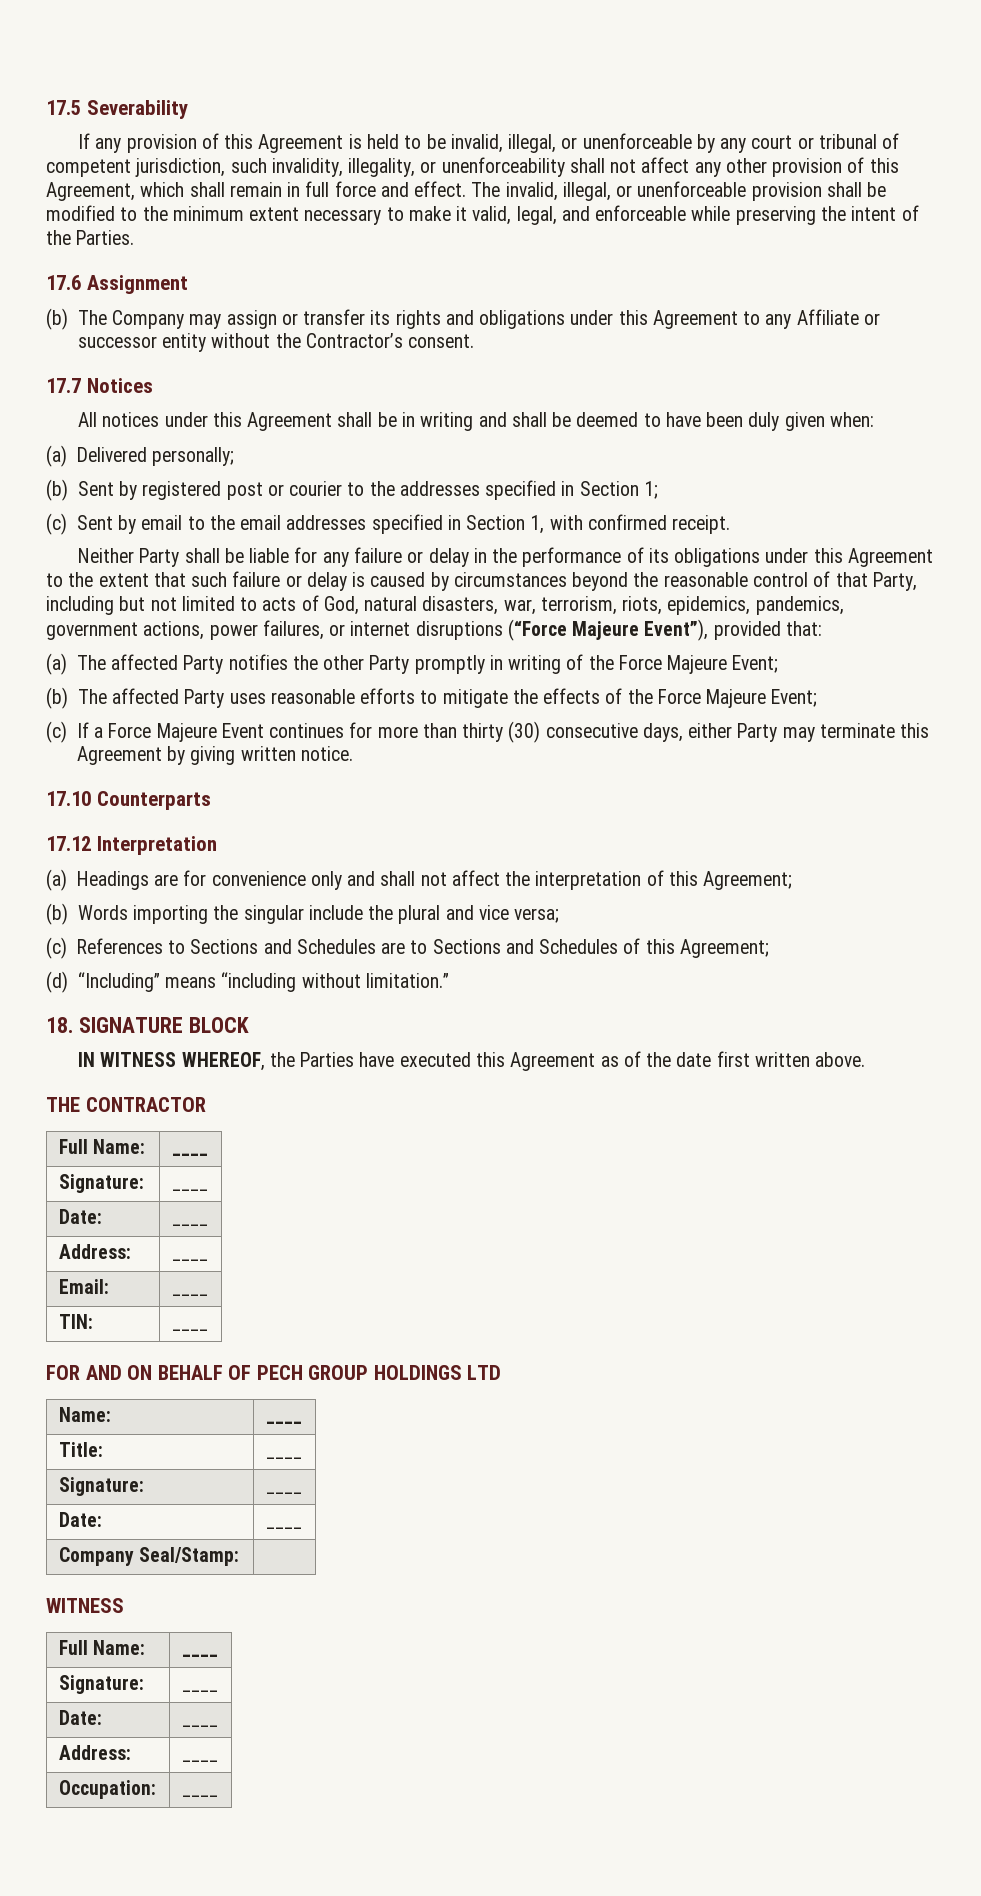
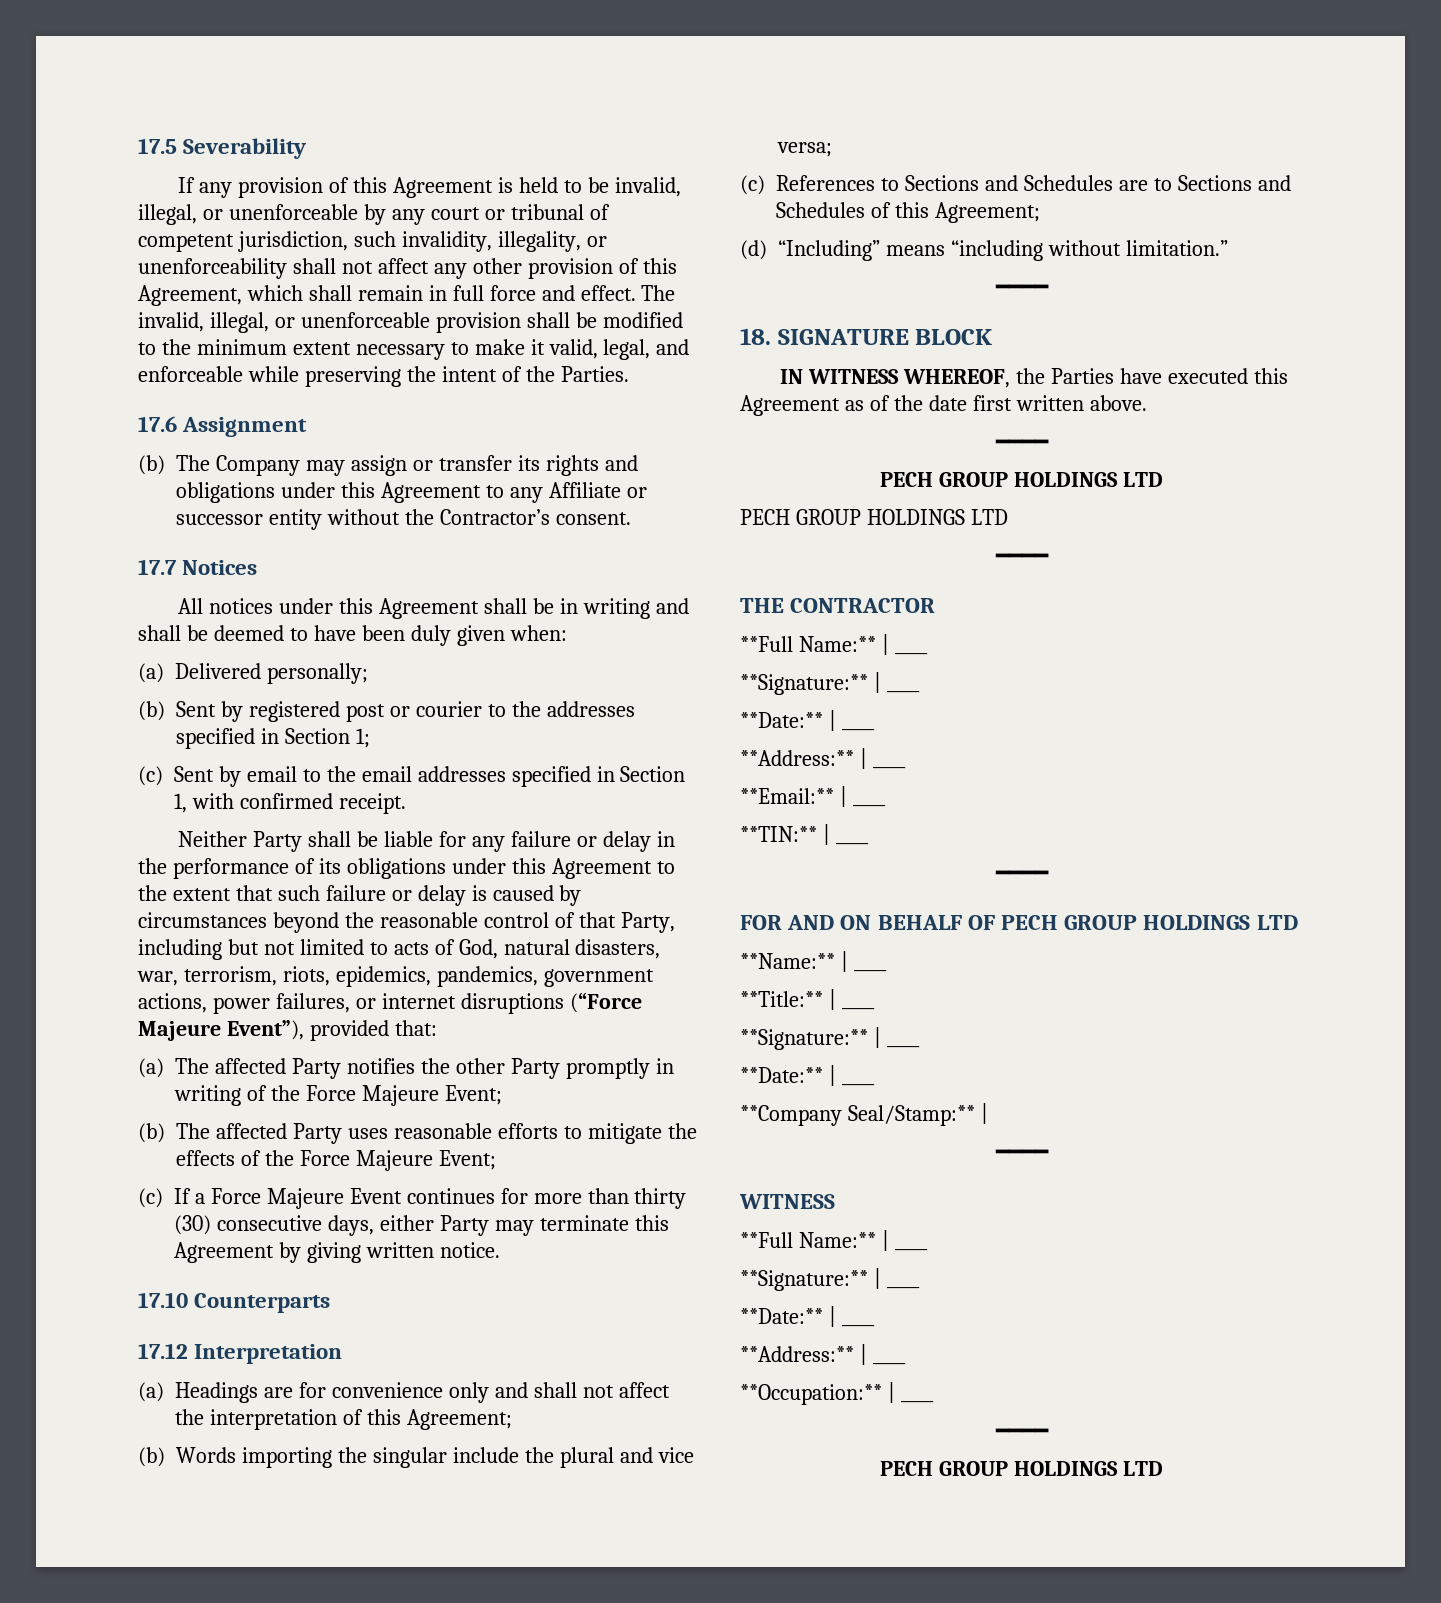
(449, 980) none -> [994,284,1049,294] // ━━━━
(866, 1059) none -> [994,439,1049,449] [880,472,1163,487] [740,509,1008,525] [994,553,1049,563] // ━━━━ // PECH GROUP HOLDINGS LTD // PECH GROUP HOLDINGS LTD // ━━━━
[58,1139,145,1154] [171,1153,208,1156] [58,1174,144,1193] [171,1189,208,1191] [58,1209,102,1224] [171,1224,208,1226] [58,1244,131,1259] [171,1259,208,1261] [58,1279,109,1294] [171,1294,208,1296] [58,1314,93,1329] [171,1329,208,1331] // Full Name: | ____ // Signature: | ____ // Date: | ____ // Address: | ____ // Email: | ____ // TIN: | ____ -> [740,634,928,655] [740,672,920,695] [740,710,875,731] [740,748,906,769] [740,786,886,807] [740,824,869,845] [994,870,1049,880] // **Full Name:** | ____ // **Signature:** | ____ // **Date:** | ____ // **Address:** | ____ // **Email:** | ____ // **TIN:** | ____ // ━━━━
[58,1407,111,1422] [265,1421,302,1424] [58,1442,103,1457] [265,1457,302,1459] [58,1477,144,1496] [265,1492,302,1494] [58,1512,102,1527] [265,1527,302,1529] [58,1547,239,1566] [46,1598,124,1613] [58,1640,145,1655] [181,1654,218,1657] [58,1675,144,1694] [181,1690,218,1692] [58,1710,102,1725] [181,1725,218,1727] [58,1745,131,1760] [181,1760,218,1762] [58,1780,156,1799] [181,1795,218,1797] // Name: | ____ // Title: | ____ // Signature: | ____ // Date: | ____ // Company Seal/Stamp: | // WITNESS // Full Name: | ____ // Signature: | ____ // Date: | ____ // Address: | ____ // Occupation: | ____ -> [740,951,887,972] [740,989,875,1010] [740,1027,920,1050] [740,1065,875,1086] [740,1103,988,1126] [994,1149,1049,1159] [739,1194,835,1209] [740,1230,928,1251] [740,1268,920,1291] [740,1306,875,1327] [740,1344,906,1365] [740,1382,934,1405] [994,1428,1049,1438] [880,1461,1163,1476] // **Name:** | ____ // **Title:** | ____ // **Signature:** | ____ // **Date:** | ____ // **Company Seal/Stamp:** | // ━━━━ // WITNESS // **Full Name:** | ____ // **Signature:** | ____ // **Date:** | ____ // **Address:** | ____ // **Occupation:** | ____ // ━━━━ // PECH GROUP HOLDINGS LTD

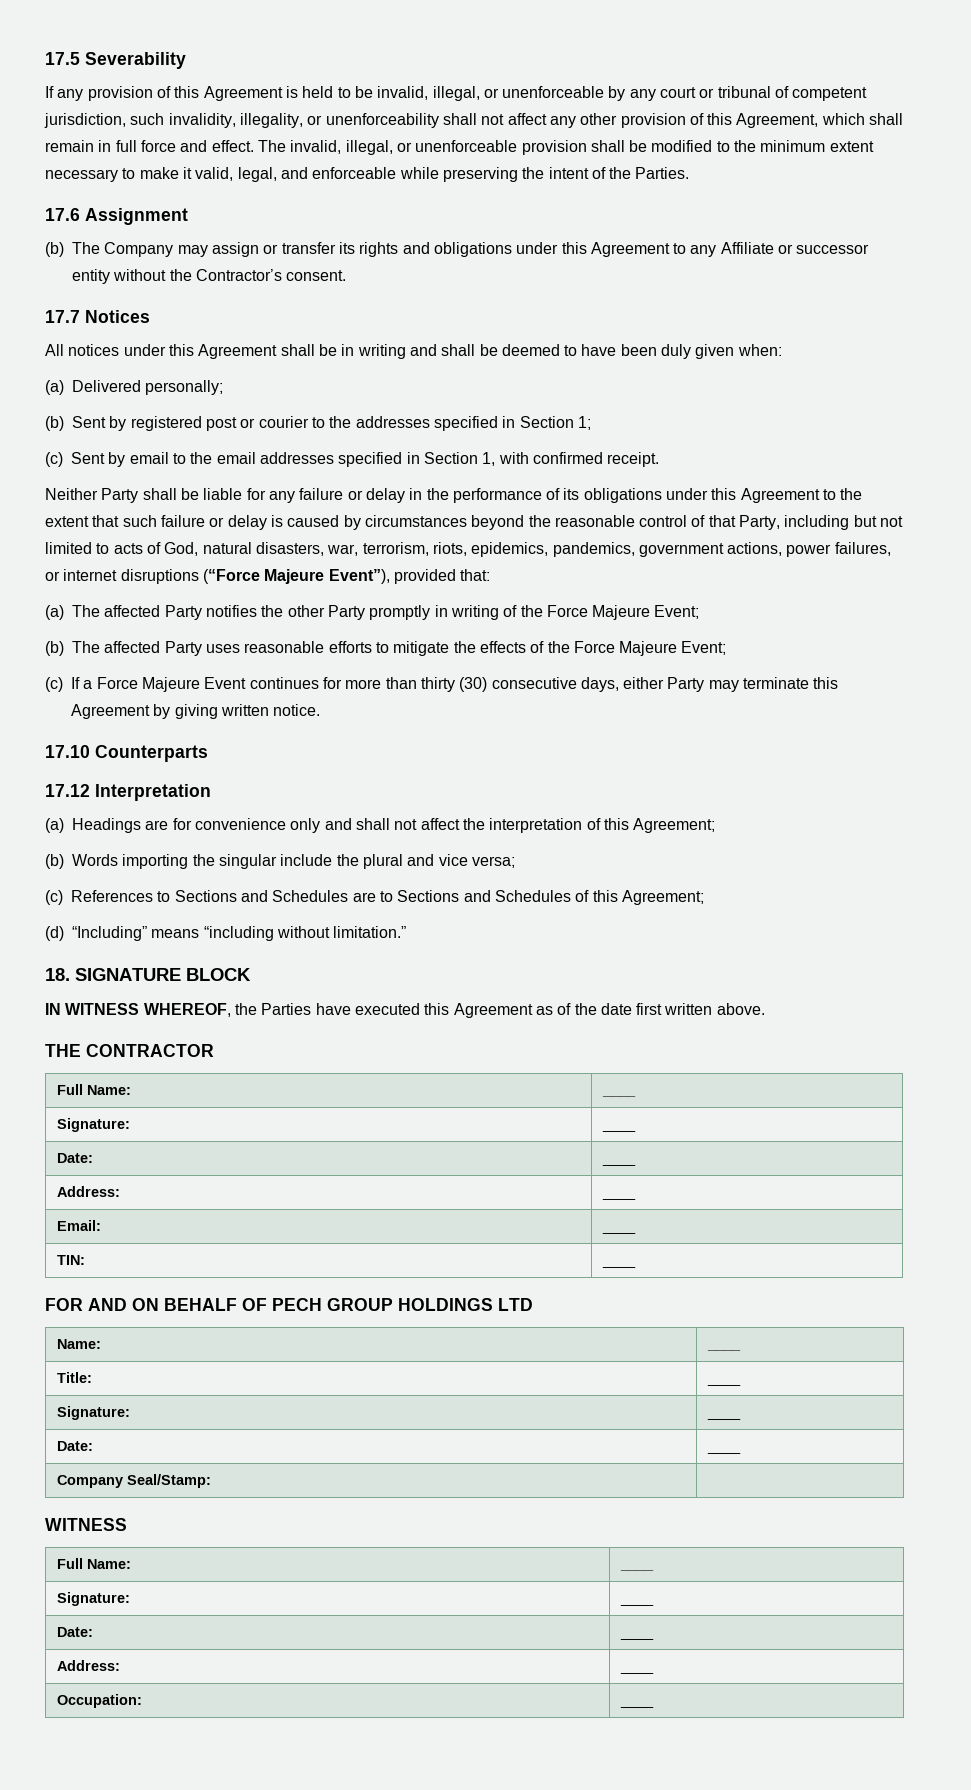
[994,284,1049,294] // ━━━━ -> (407, 932) none
[994,439,1049,449] [880,472,1163,487] [740,509,1008,525] [994,553,1049,563] // ━━━━ // PECH GROUP HOLDINGS LTD // PECH GROUP HOLDINGS LTD // ━━━━ -> (765, 1009) none
[740,634,928,655] [740,672,920,695] [740,710,875,731] [740,748,906,769] [740,786,886,807] [740,824,869,845] [994,870,1049,880] // **Full Name:** | ____ // **Signature:** | ____ // **Date:** | ____ // **Address:** | ____ // **Email:** | ____ // **TIN:** | ____ // ━━━━ -> [57,1084,132,1095] [602,1095,637,1097] [57,1118,131,1132] [602,1129,637,1132] [57,1153,94,1163] [602,1163,637,1166] [57,1186,121,1197] [602,1197,637,1200] [57,1220,102,1231] [602,1231,637,1234] [57,1255,86,1265] [602,1265,637,1268] // Full Name: | ____ // Signature: | ____ // Date: | ____ // Address: | ____ // Email: | ____ // TIN: | ____
[740,951,887,972] [740,989,875,1010] [740,1027,920,1050] [740,1065,875,1086] [740,1103,988,1126] [994,1149,1049,1159] [739,1194,835,1209] [740,1230,928,1251] [740,1268,920,1291] [740,1306,875,1327] [740,1344,906,1365] [740,1382,934,1405] [994,1428,1049,1438] [880,1461,1163,1476] // **Name:** | ____ // **Title:** | ____ // **Signature:** | ____ // **Date:** | ____ // **Company Seal/Stamp:** | // ━━━━ // WITNESS // **Full Name:** | ____ // **Signature:** | ____ // **Date:** | ____ // **Address:** | ____ // **Occupation:** | ____ // ━━━━ // PECH GROUP HOLDINGS LTD -> [57,1339,102,1349] [707,1349,742,1351] [57,1372,93,1383] [707,1383,742,1386] [57,1406,131,1420] [707,1417,742,1420] [57,1441,94,1451] [707,1451,742,1454] [57,1474,212,1488] [45,1518,127,1531] [57,1558,132,1569] [620,1569,655,1571] [57,1592,131,1606] [620,1603,655,1606] [57,1627,94,1637] [620,1637,655,1640] [57,1660,121,1671] [620,1671,655,1674] [57,1694,143,1708] [620,1705,655,1708] // Name: | ____ // Title: | ____ // Signature: | ____ // Date: | ____ // Company Seal/Stamp: | // WITNESS // Full Name: | ____ // Signature: | ____ // Date: | ____ // Address: | ____ // Occupation: | ____

